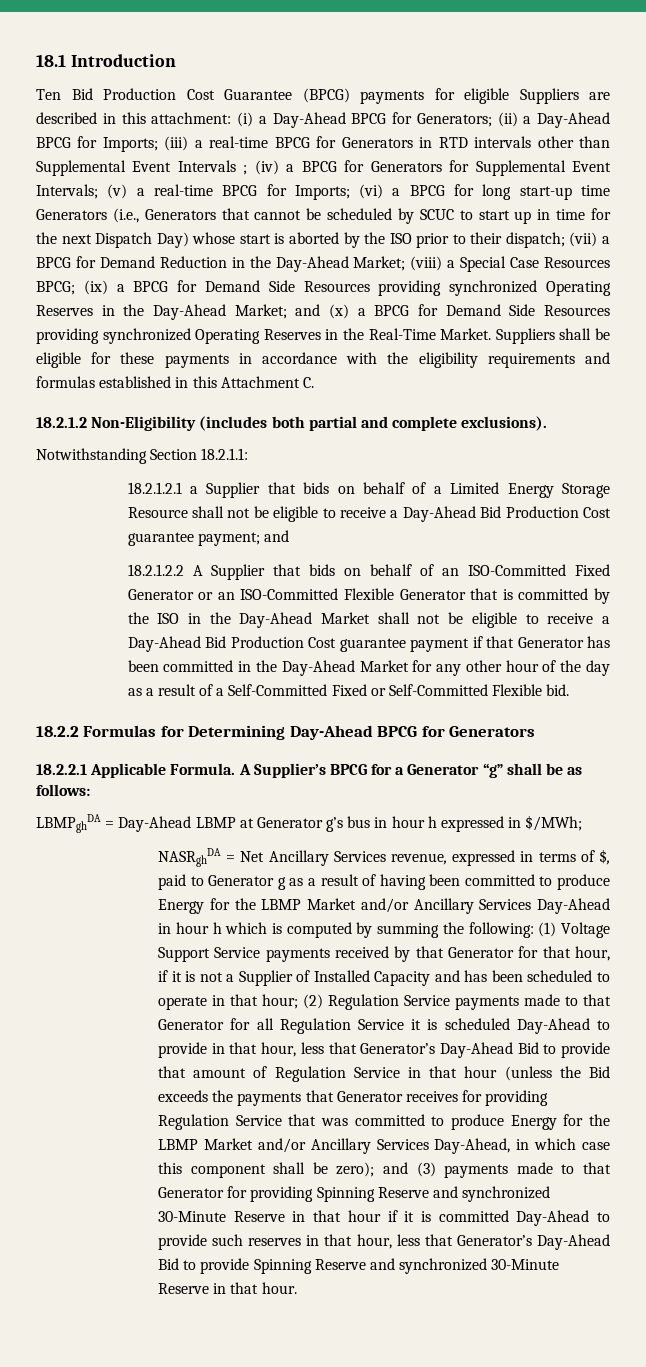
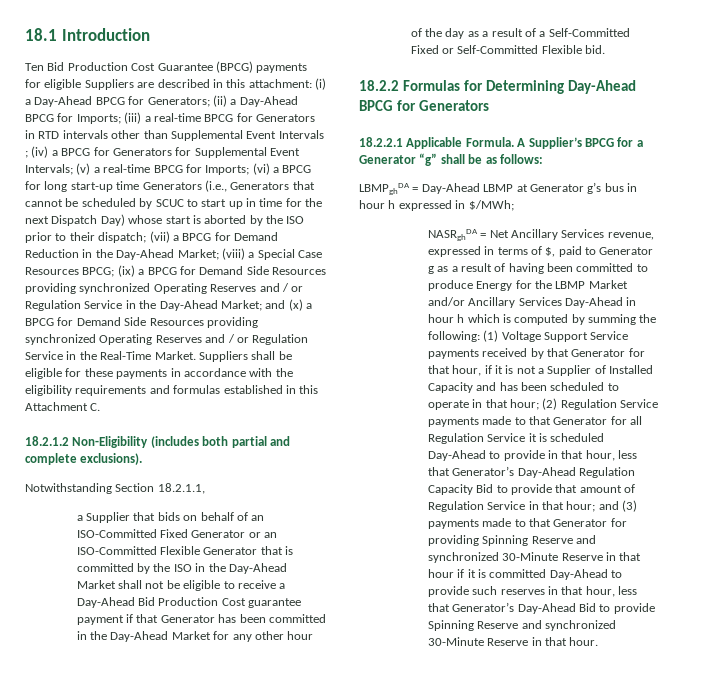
(93, 310) none -> [259,283,304,292] [25,300,123,311] and / or Regulation Service
(321, 334) none -> [205,334,309,345] [25,351,63,360] and / or Regulation Service
[201,448,249,460] [127,482,182,494] 18.2.1.1: // 18.2.1.2.1 -> [157,483,205,494] 18.2.1.1, //
[433,482,610,498] [127,506,611,522] [127,530,289,546] [127,564,435,580] a Limited Energy Storage Resource shall not be eligible to receive a Day-Ahead Bid Production Cost guarantee payment; and // 18.2.1.2.2 A Supplier that bids on behalf of -> (248, 516) none
(513, 1050) none -> [578,467,635,478] [427,484,473,495] Regulation Capacity
[464,1066,610,1081] [158,1090,549,1106] [158,1114,610,1130] [158,1138,610,1154] [158,1162,375,1178] hour (unless the Bid exceeds the payments that Generator receives for providing Regulation Service that was committed to produce Energy for the LBMP Market and/or Ancillary Services Day-Ahead, in which case this component shall be zero); -> [566,501,596,512] hour;

